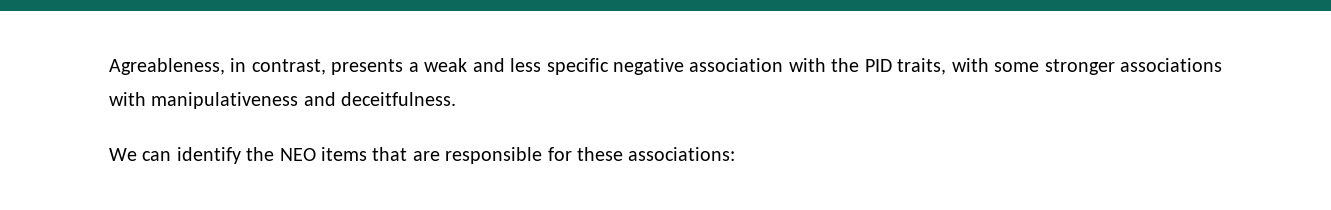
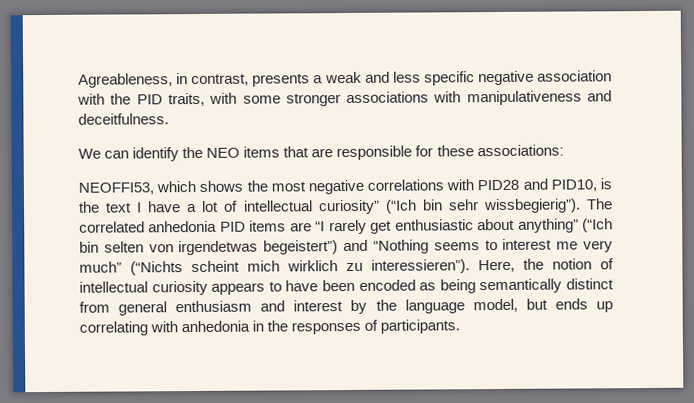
(736, 154) none -> [78,178,612,195] [78,198,614,215] [79,218,613,235] [79,238,613,256] [79,258,614,276] [79,278,615,296] [79,298,613,316] [79,319,461,336] // NEOFFI53, which shows the most negative correlations with PID28 and PID10, is the text I have a lot of intellectual curiosity” (“Ich bin sehr wissbegierig”). The correlated anhedonia PID items are “I rarely get enthusiastic about anything” (“Ich bin selten von irgendetwas begeistert”) and “Nothing seems to interest me very much” (“Nichts scheint mich wirklich zu interessieren”). Here, the notion of intellectual curiosity appears to have been encoded as being semantically distinct from general enthusiasm and interest by the language model, but ends up correlating with anhedonia in the responses of participants.

